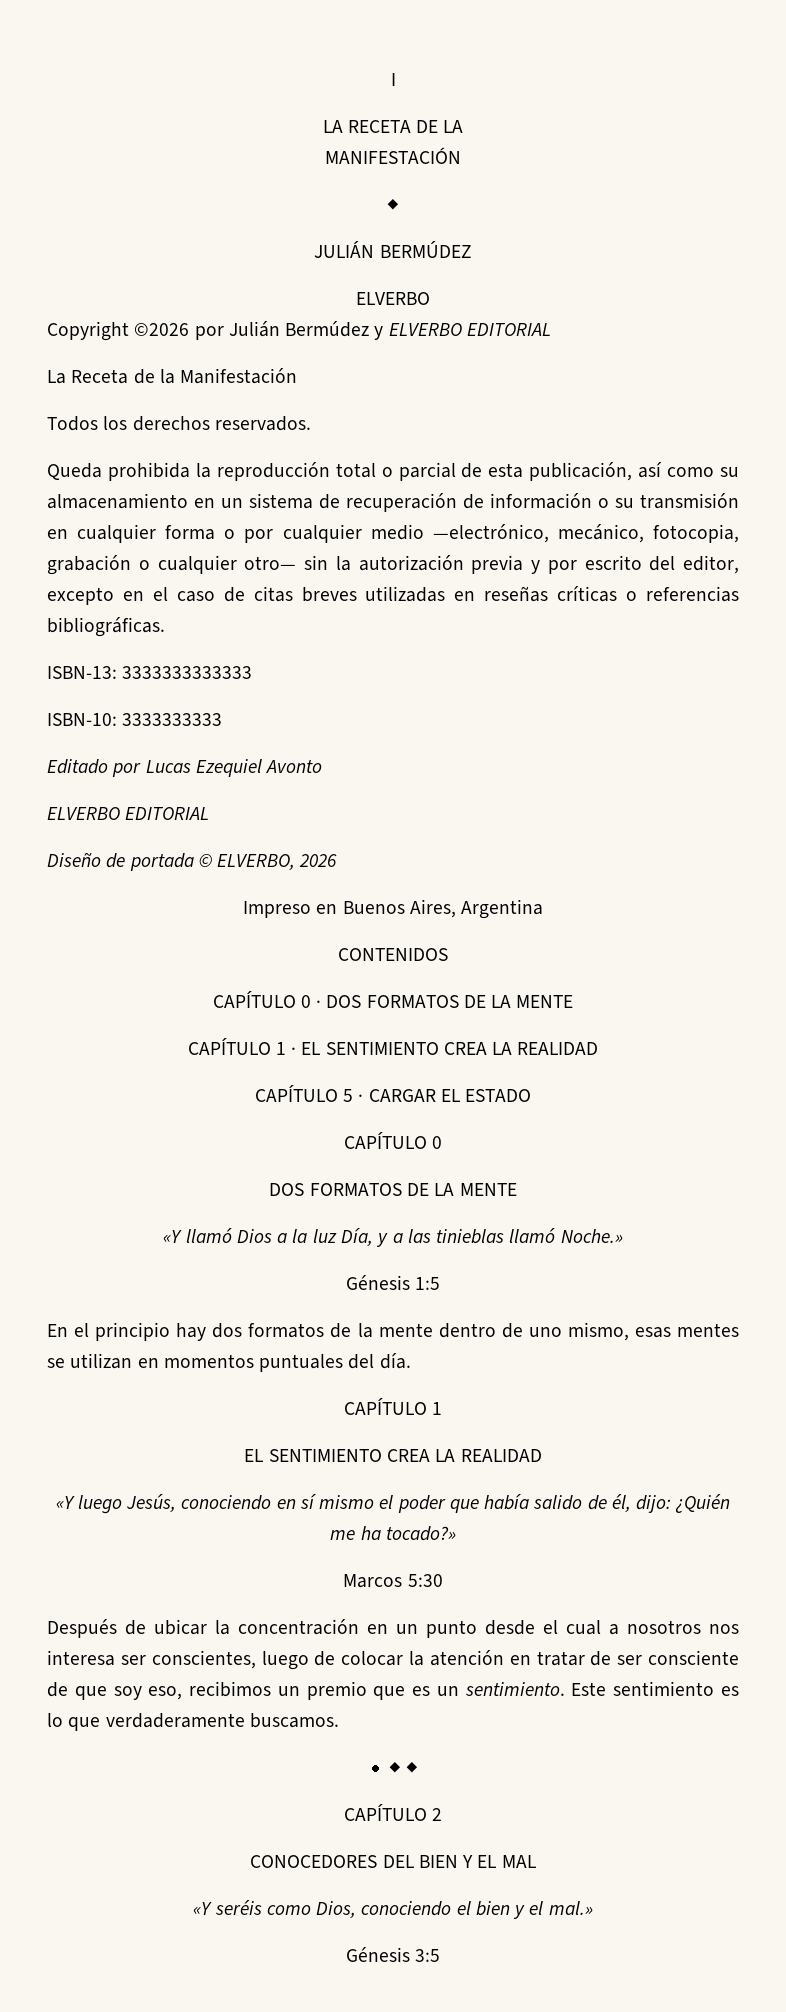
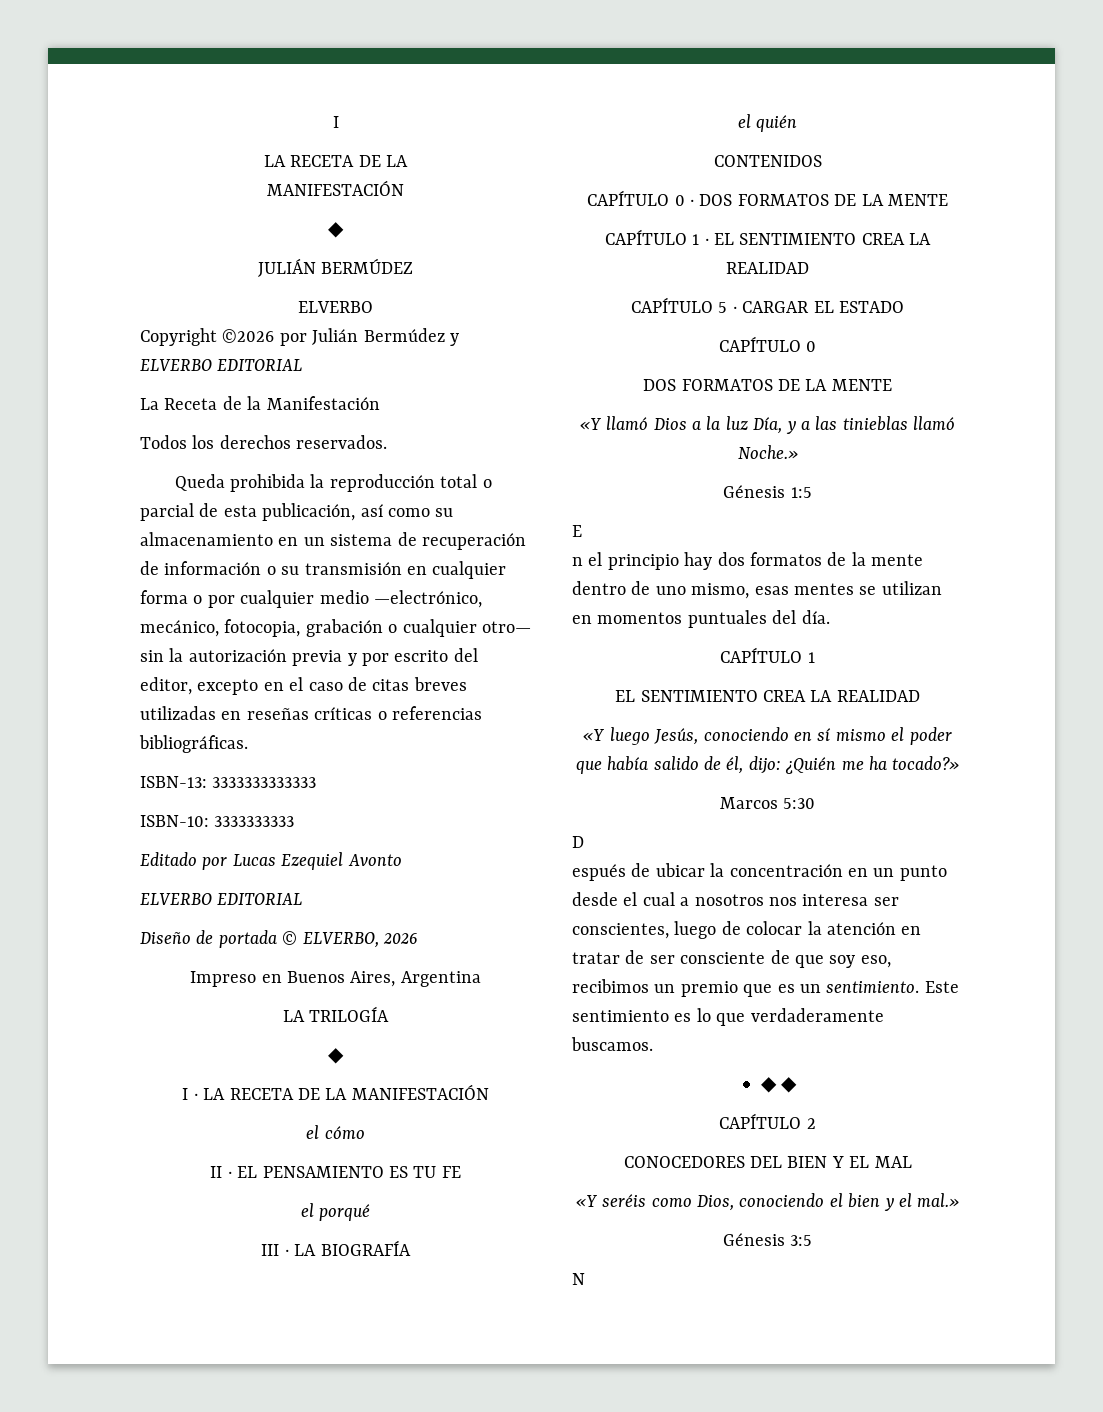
(544, 909) none -> [282,1006,390,1022] [328,1048,344,1064] [182,1084,489,1100] [306,1125,365,1139] [210,1166,461,1178] [300,1203,371,1221] [261,1240,411,1256] [737,114,798,132] // LA TRILOGÍA // ◆ // I · LA RECETA DE LA MANIFESTACIÓN // el cómo // II · EL PENSAMIENTO ES TU FE // el porqué // III · LA BIOGRAFÍA // el quién
[47,1324,68,1337] En -> [572,525,582,537] [572,557,583,566] E // n
[47,1619,117,1638] Después -> [572,836,584,848] [572,864,626,881] D // espués
(441, 1955) none -> [572,1273,585,1285] // N

